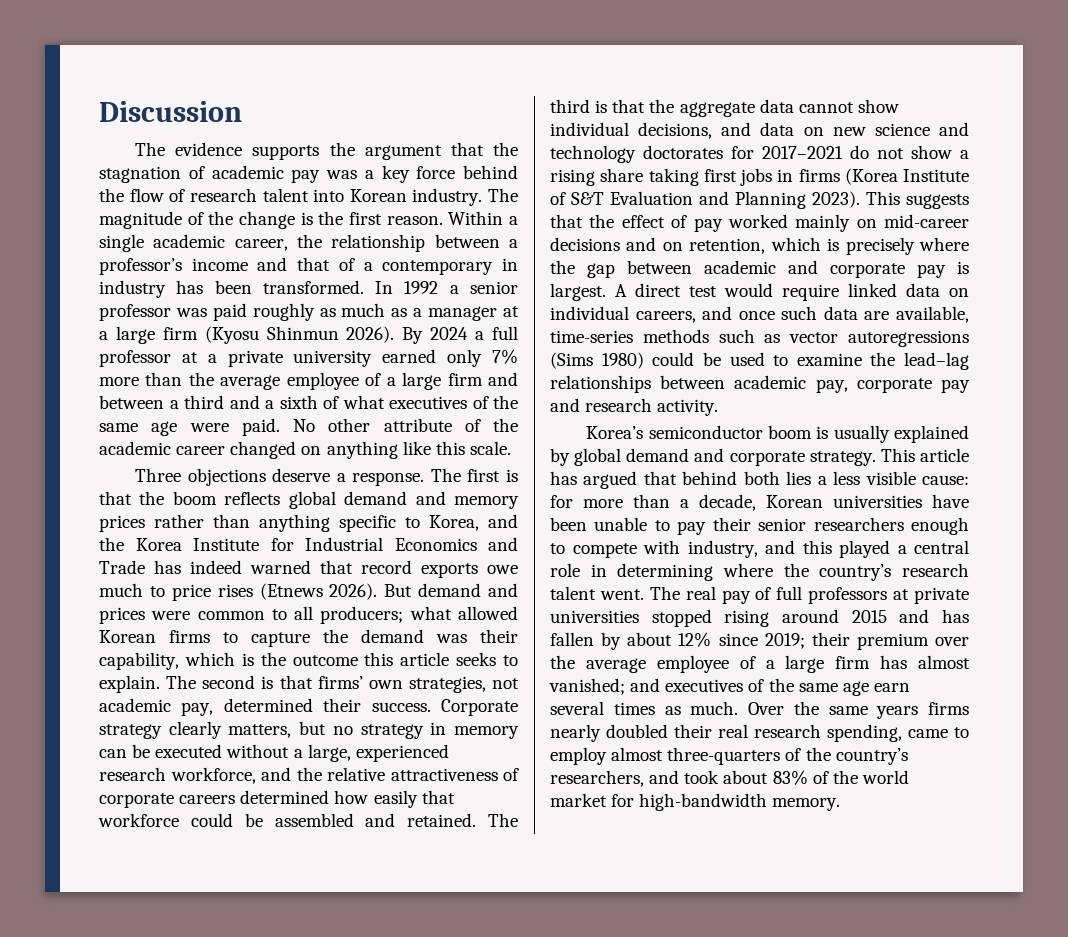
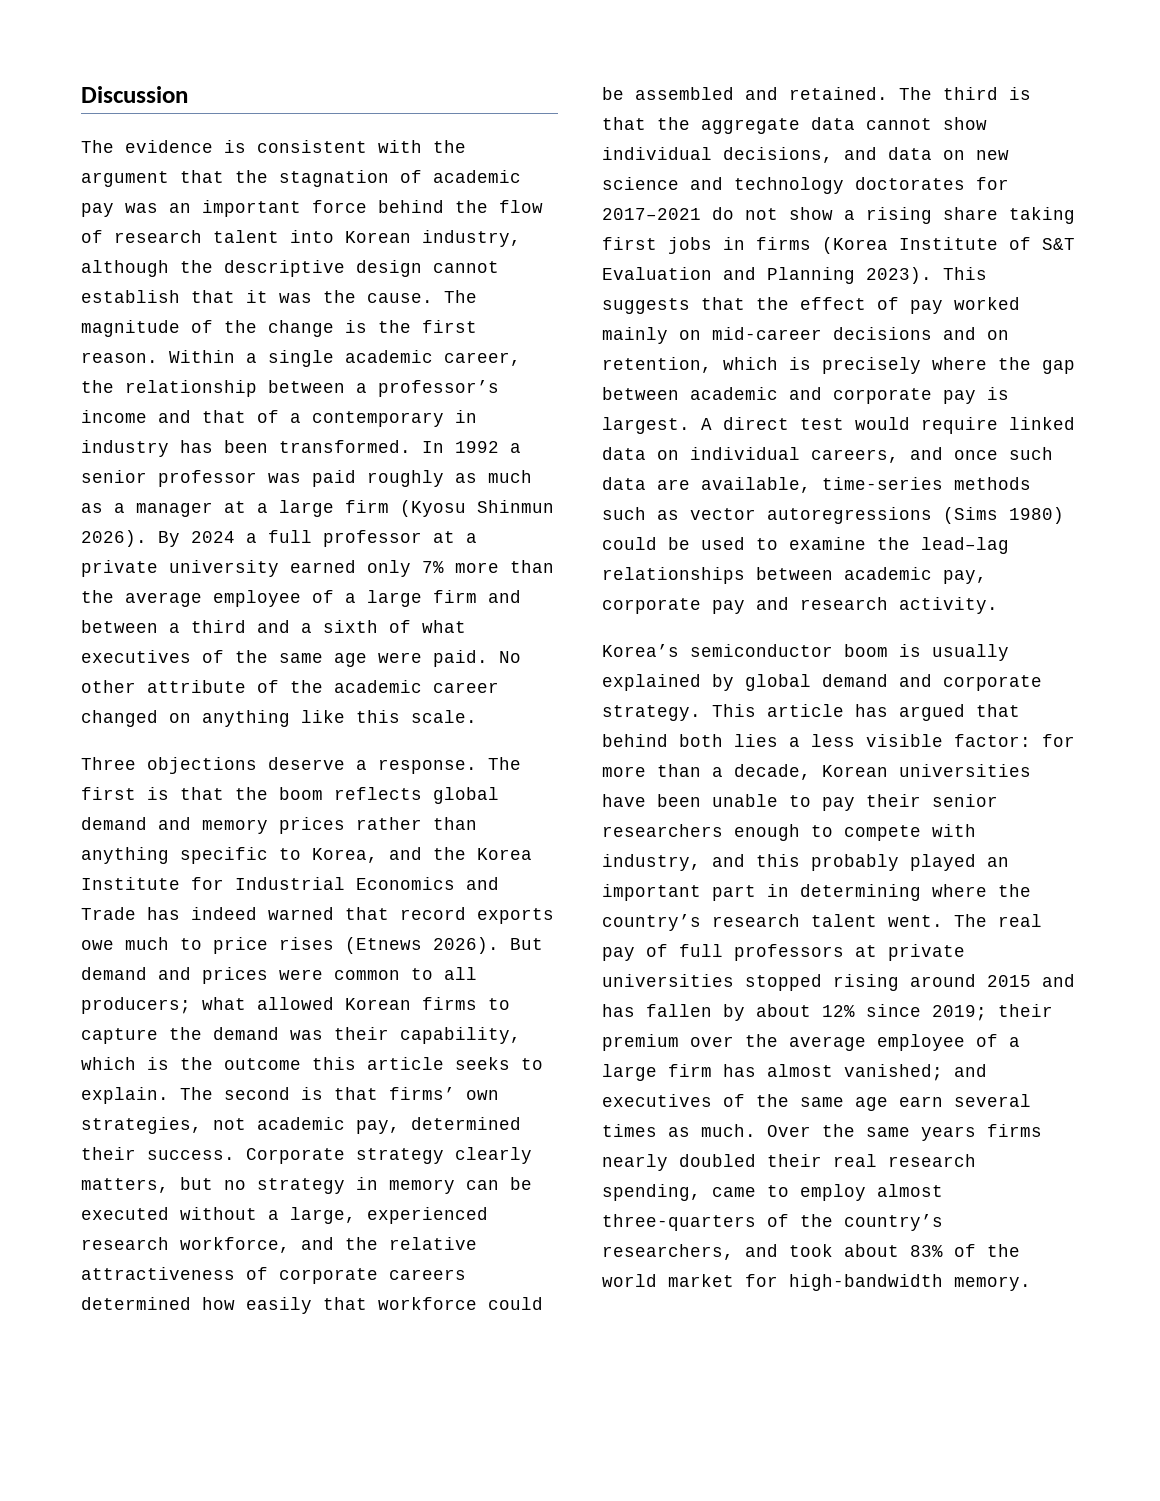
[252,145,320,160] supports -> [224,140,422,153] is consistent with
[364,165,410,183] a key -> [169,200,301,217] an important
[412,188,483,206] industry. -> [422,230,521,247] [81,260,499,277] [81,290,433,303] industry, although the descriptive design cannot establish that it was the cause.
[922,475,970,485] cause: -> [954,734,1031,747] factor:
[839,540,969,558] [550,563,580,577] played a central role -> [811,854,1009,871] [602,884,756,901] probably played an important part

